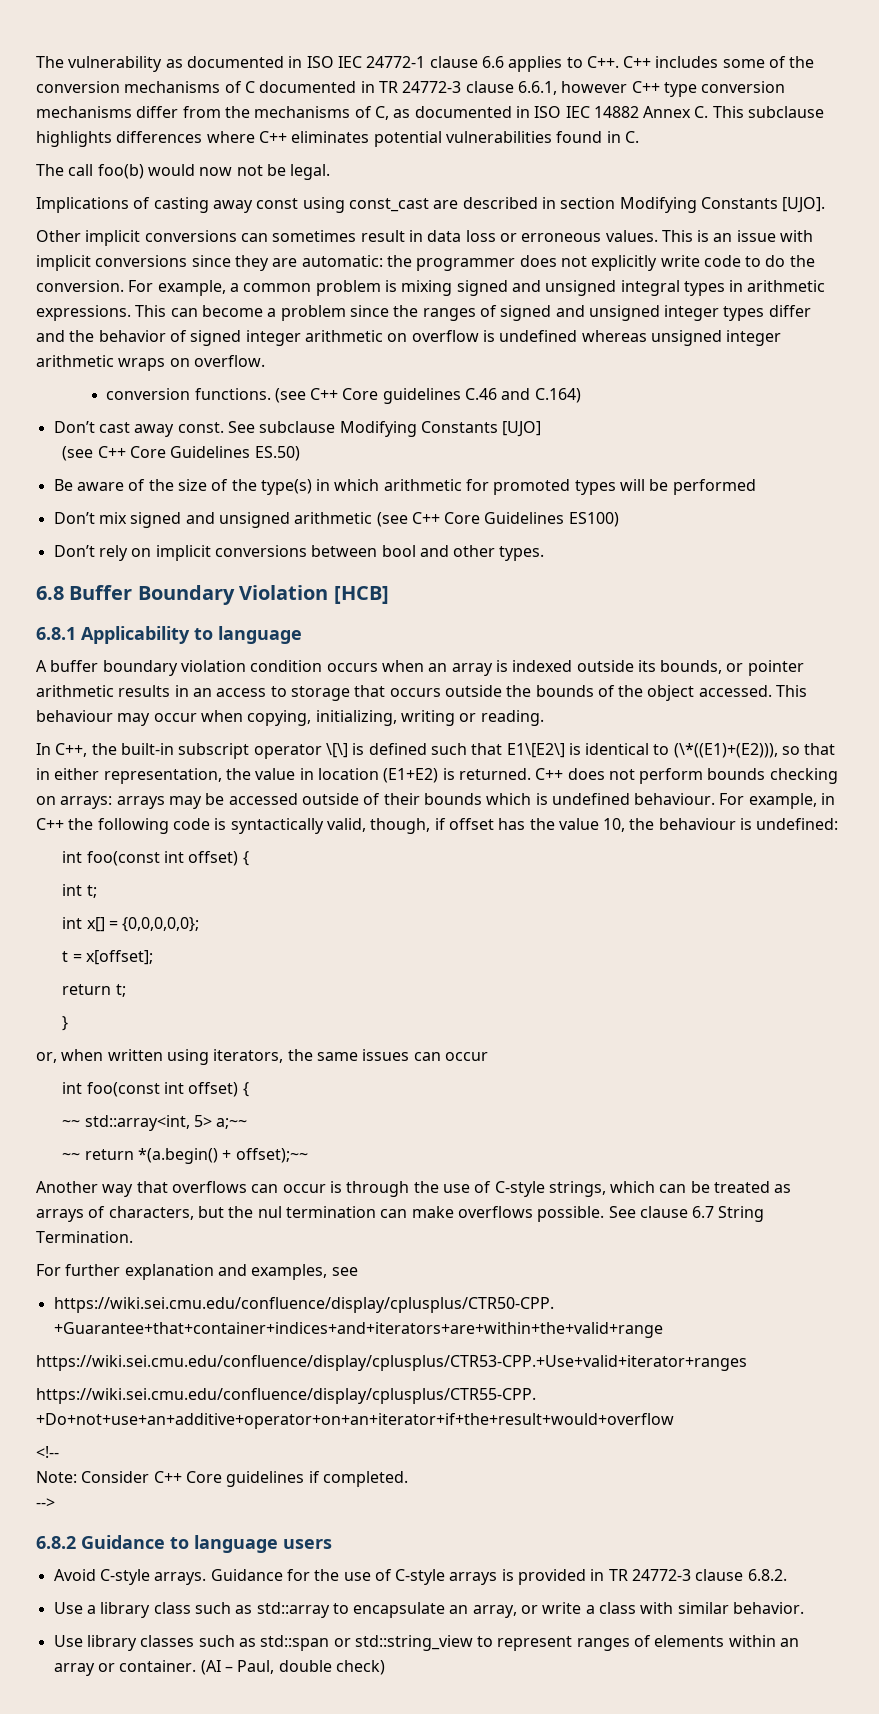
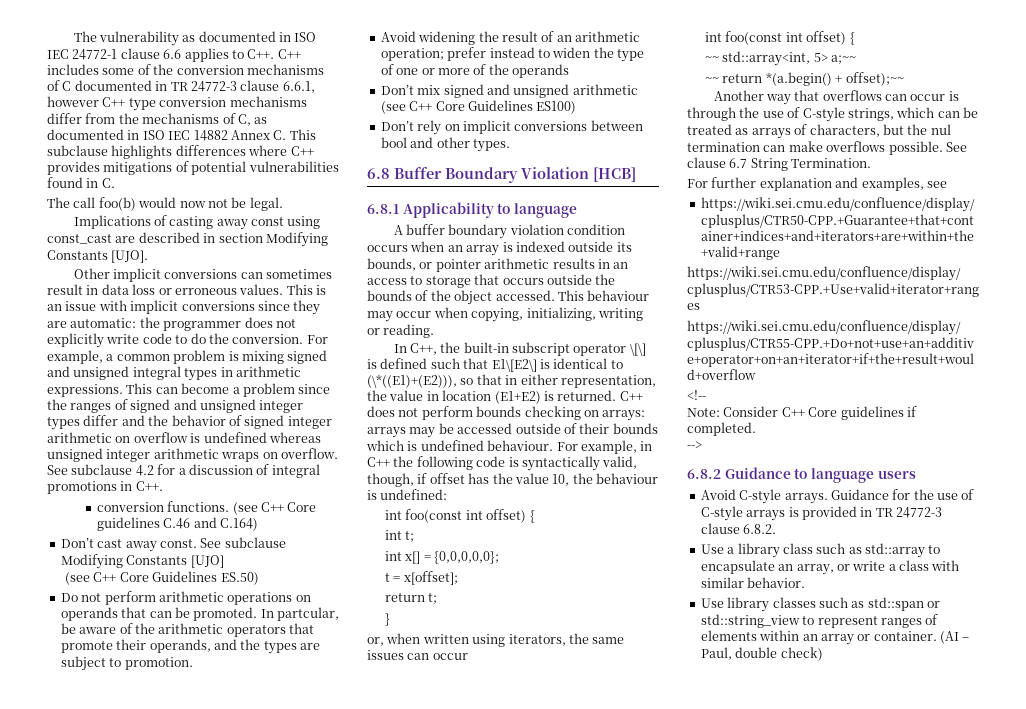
[291,131,370,143] eliminates -> [47,161,189,175] provides mitigations of
(265, 361) none -> [47,464,320,478] [47,481,163,494] See subclause 4.2 for a discussion of integral promotions in C++.
[53,479,756,495] Be aware of the size of the type(s) in which arithmetic for promoted types will be performed -> [60,591,311,605] [60,607,339,621] [60,623,314,637] [60,639,320,654] [60,656,193,671] [380,31,640,45] [380,47,644,62] [380,64,569,78] Do not perform arithmetic operations on operands that can be promoted. In partcular, be aware of the arithmetic operators that promote their operands, and the types are subject to promotion. // Avoid widening the result of an arithmetic operation; prefer instead to widen the type of one or more of the operands

